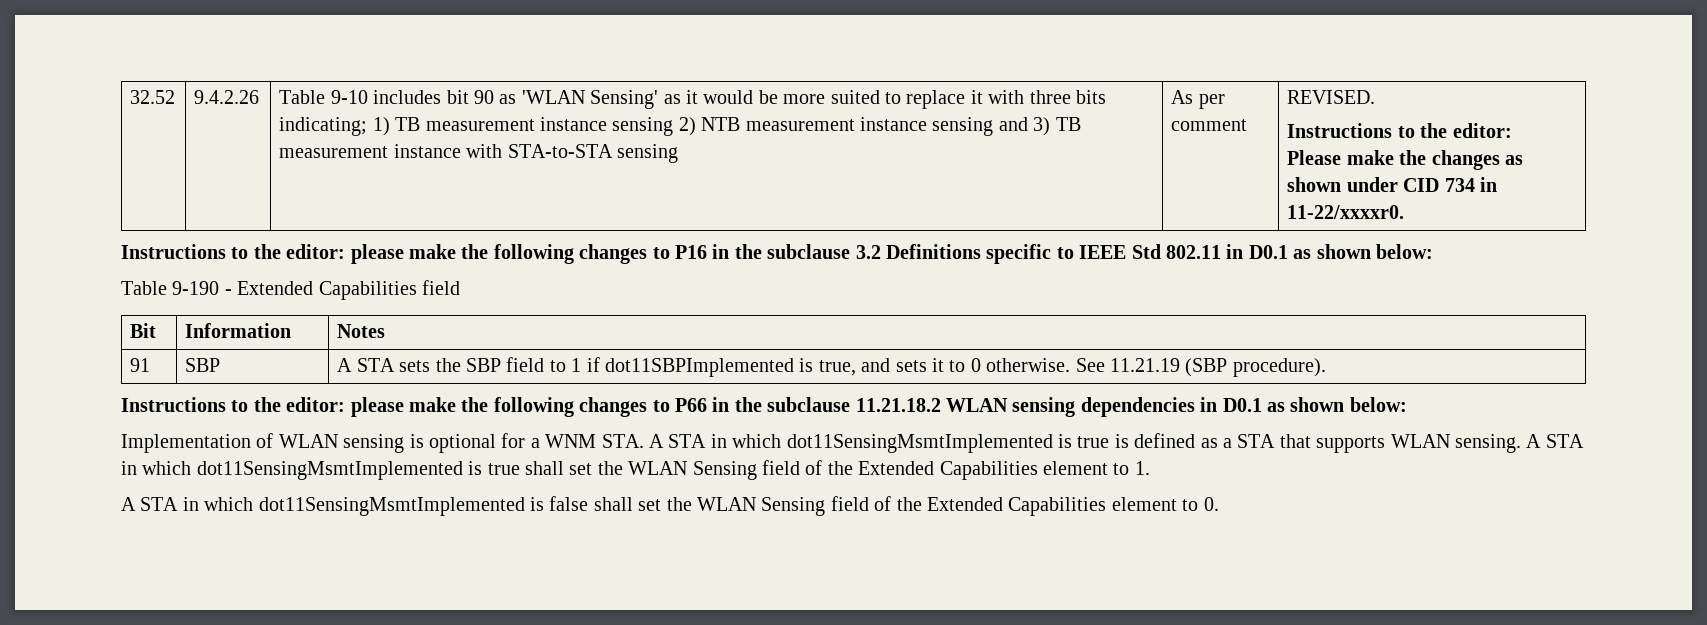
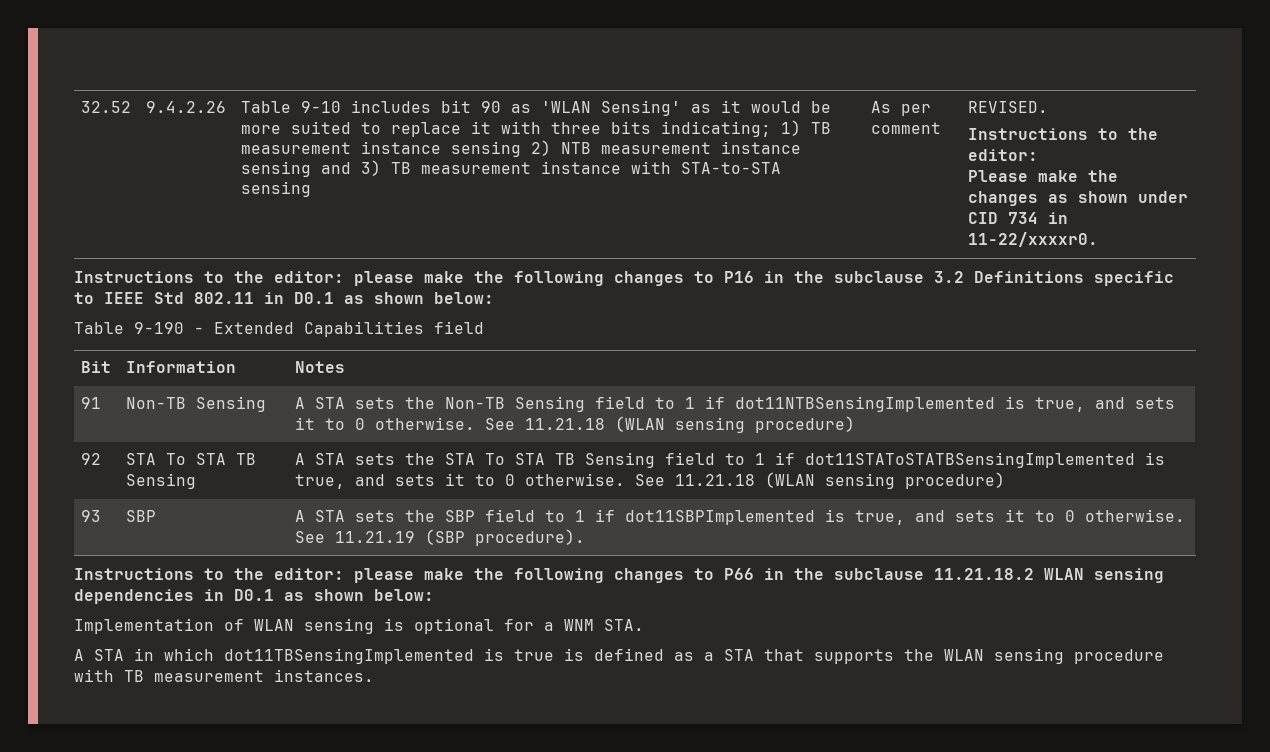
(151, 365) none -> [126,396,267,412] [295,396,1176,412] [295,416,856,433] [81,453,102,465] [126,453,257,465] [126,473,197,489] [295,452,1166,468] [295,472,1006,489] [81,510,102,522] | Non-TB Sensing | A STA sets the Non-TB Sensing field to 1 if dot11NTBSensingImplemented is true, and sets it to 0 otherwise. See 11.21.18 (WLAN sensing procedure) // 92 | STA To STA TB Sensing | A STA sets the STA To STA TB Sensing field to 1 if dot11STAToSTATBSensingImplemented is true, and sets it to 0 otherwise. See 11.21.18 (WLAN sensing procedure) // 93
[648,434,1053,453] A STA in which dot11SensingMsmtImplemented -> [74,648,474,664] // A STA in which dot11TBSensingImplemented
[1390,434,1584,453] [121,460,1150,480] [121,496,1219,516] WLAN sensing. A STA in which dot11SensingMsmtImplemented is true shall set the WLAN Sensing field of the Extended Capabilities element to 1. // A STA in which dot11SensingMsmtImplemented is false shall set the WLAN Sensing field of the Extended Capabilities element to 0. -> [904,648,1164,664] [74,669,374,682] the WLAN sensing procedure with TB measurement instances.

